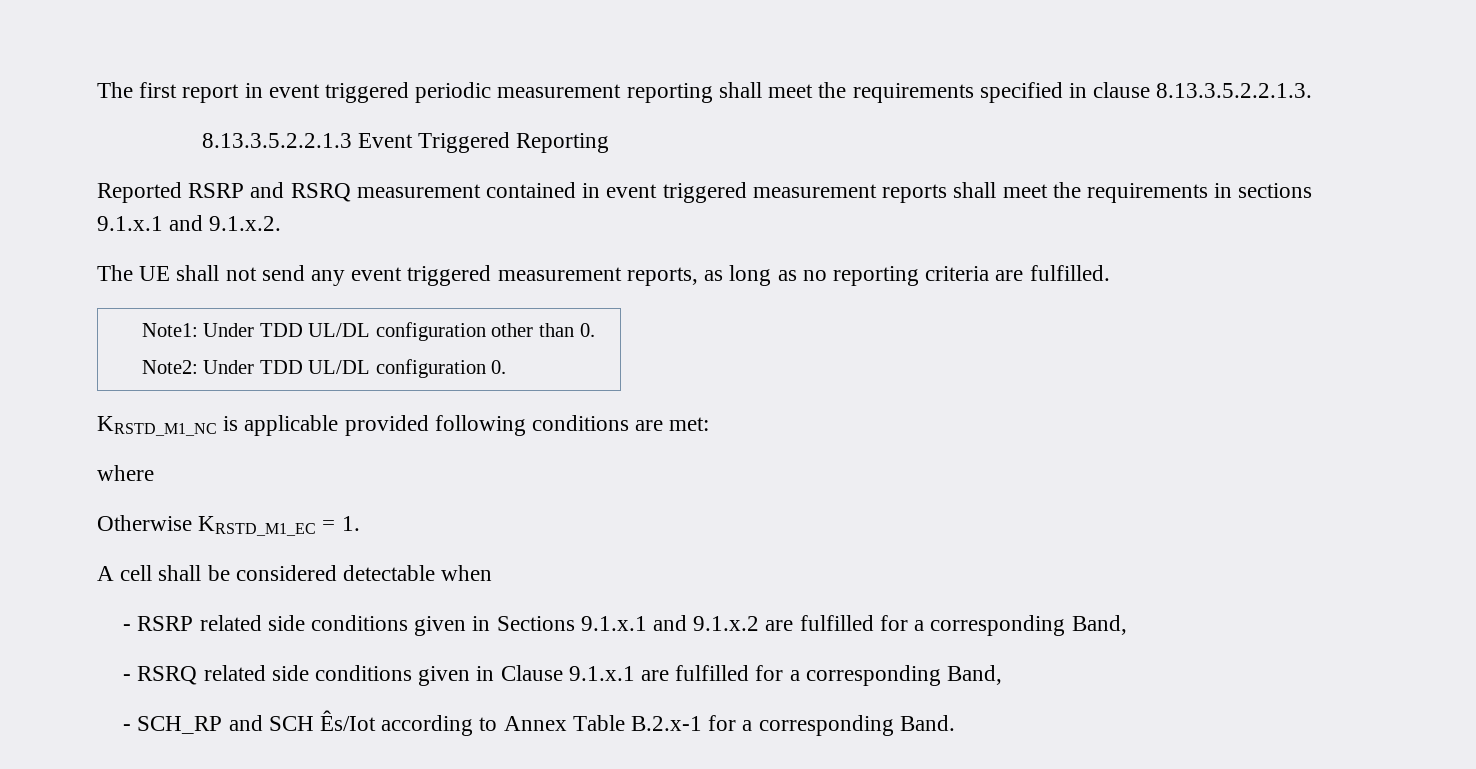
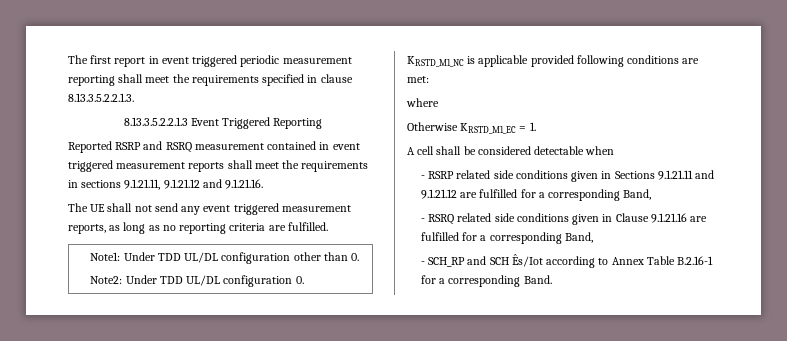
[97,215,282,231] 9.1.x.1 and 9.1.x.2. -> [124,179,264,190] 9.1.21.11, 9.1.21.12 and 9.1.21.16.
[580,615,760,631] 9.1.x.1 and 9.1.x.2 -> [657,170,715,180] [420,189,457,199] 9.1.21.11 and 9.1.21.12
[568,666,635,681] 9.1.x.1 -> [650,213,687,223] 9.1.21.16
[631,716,703,731] B.2.x-1 -> [677,256,714,265] B.2.16-1

